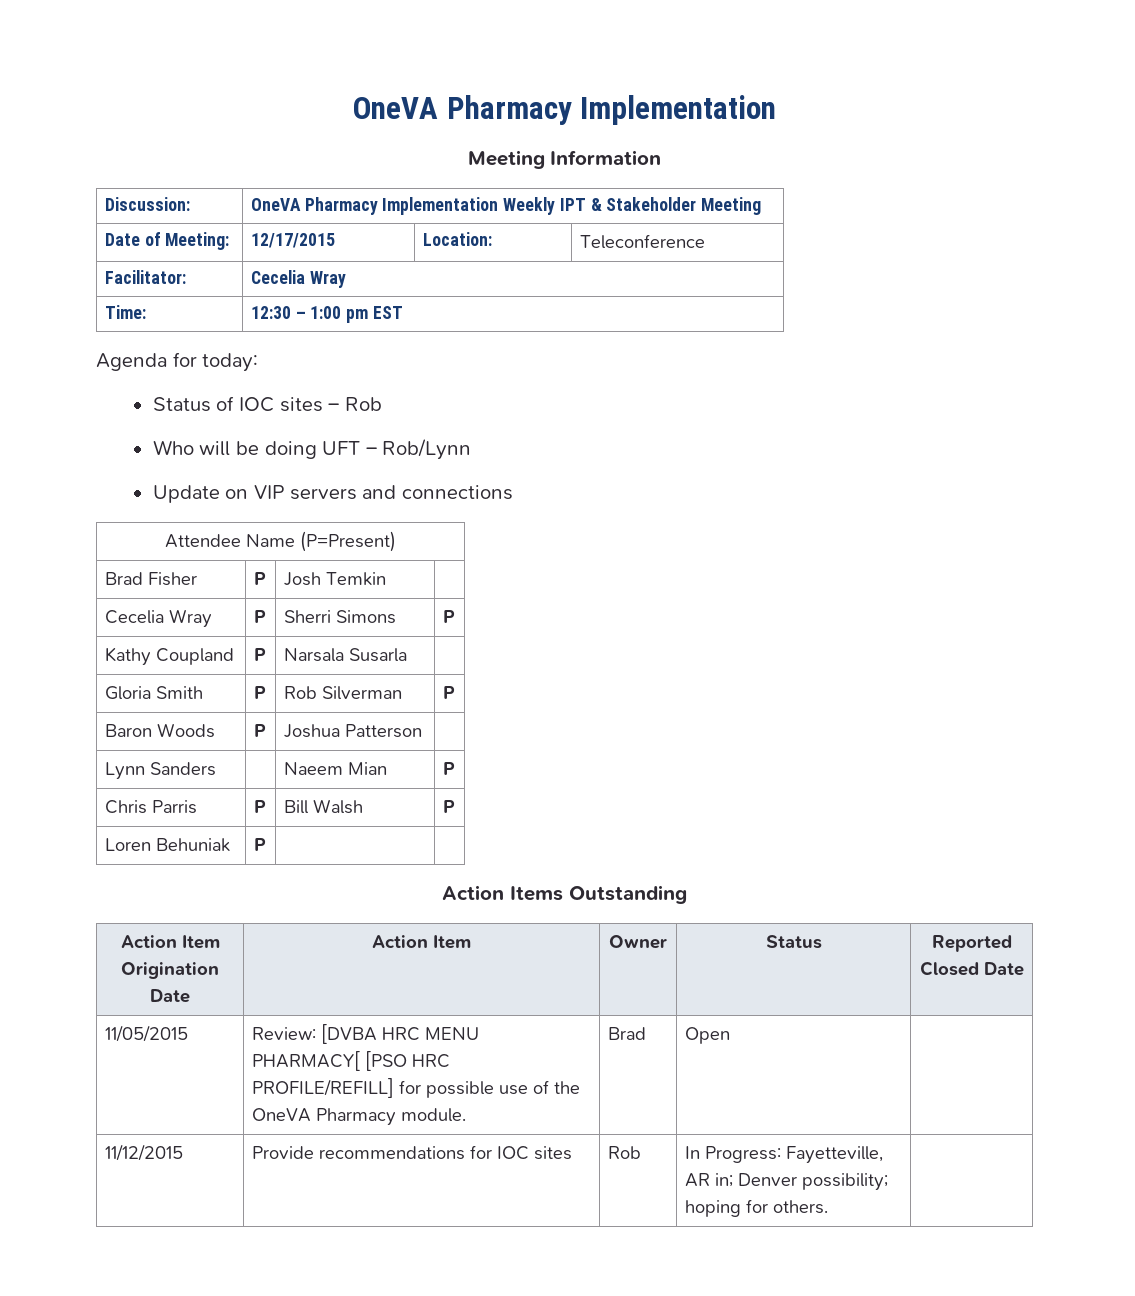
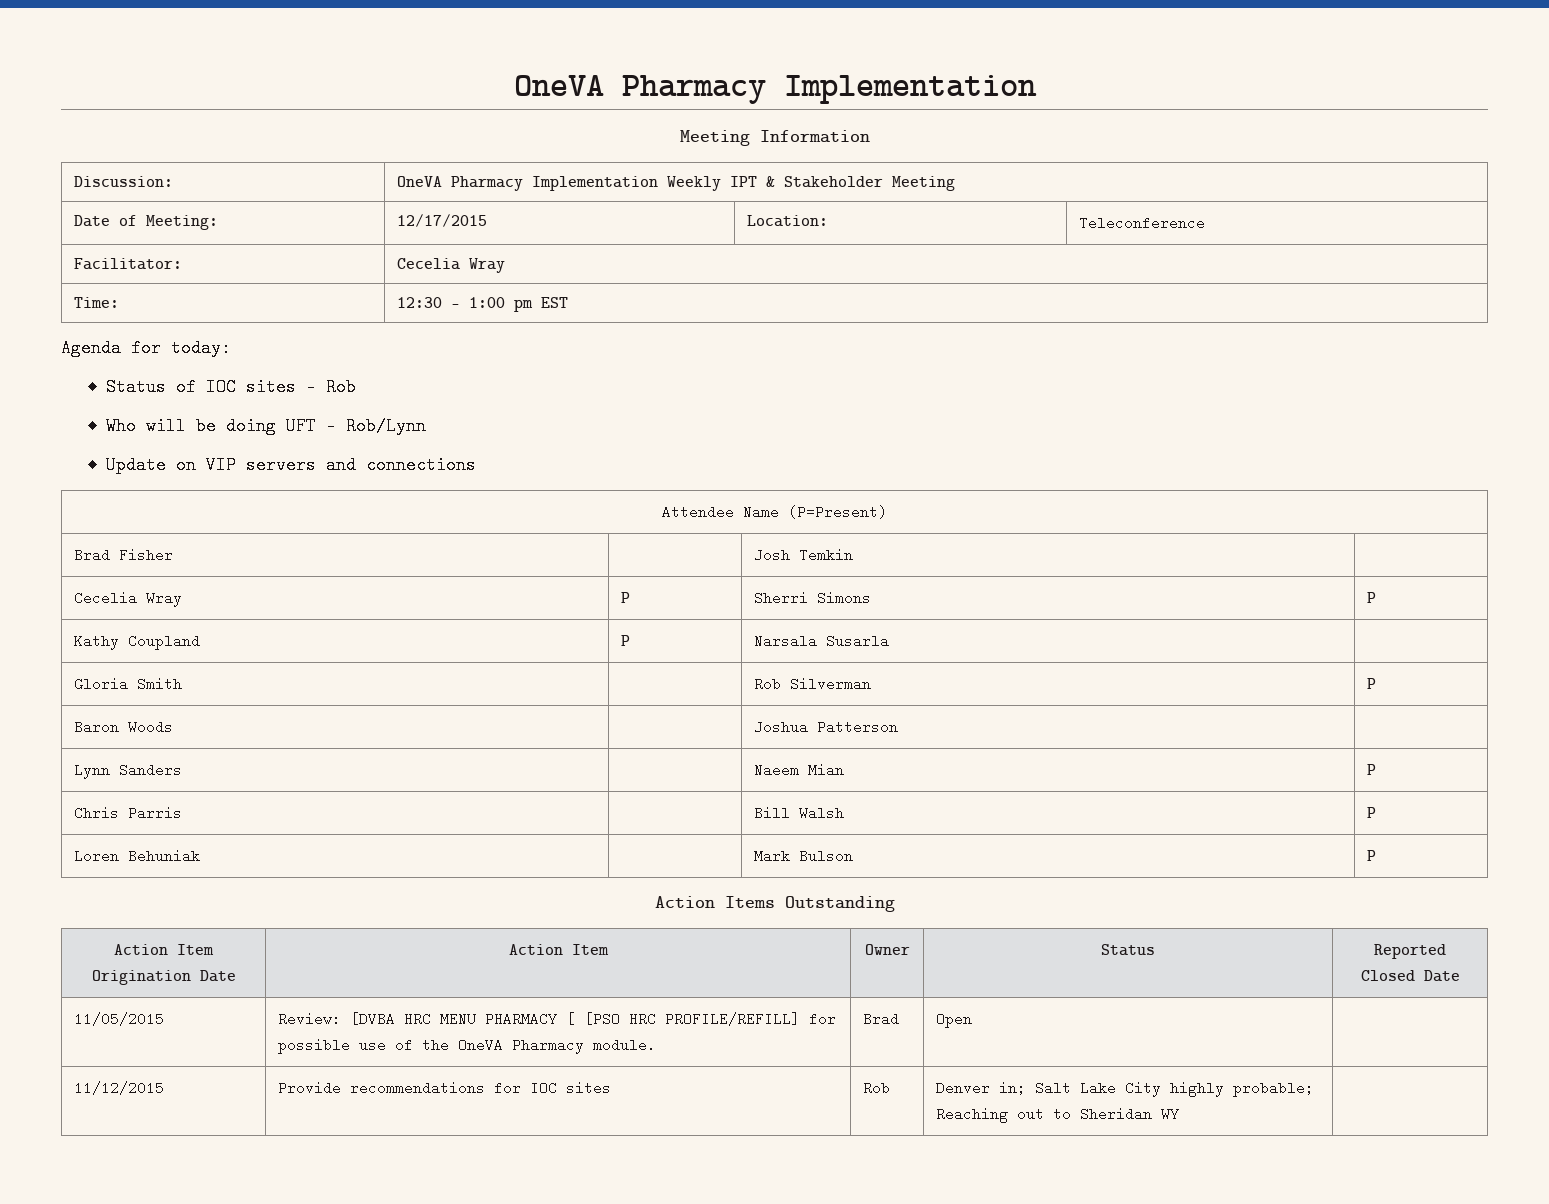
[253,572,266,585] P -> (174, 555) none
[253,686,266,699] P -> (183, 684) none
[253,724,266,737] P -> (174, 727) none
[253,800,266,813] P -> (183, 813) none
[253,838,266,851] P | | -> [754,849,854,863] [1367,850,1377,861] | Mark Bulson | P
[251,1051,360,1071] PHARMACY[ -> [485,1012,576,1026] PHARMACY [
[684,1146,883,1164] [684,1173,888,1191] [684,1199,828,1217] In Progress: Fayetteville, AR in; Denver possibility; hoping for others. -> [936,1081,1315,1097] [936,1107,1180,1123] Denver in; Salt Lake City highly probable; Reaching out to Sheridan WY

